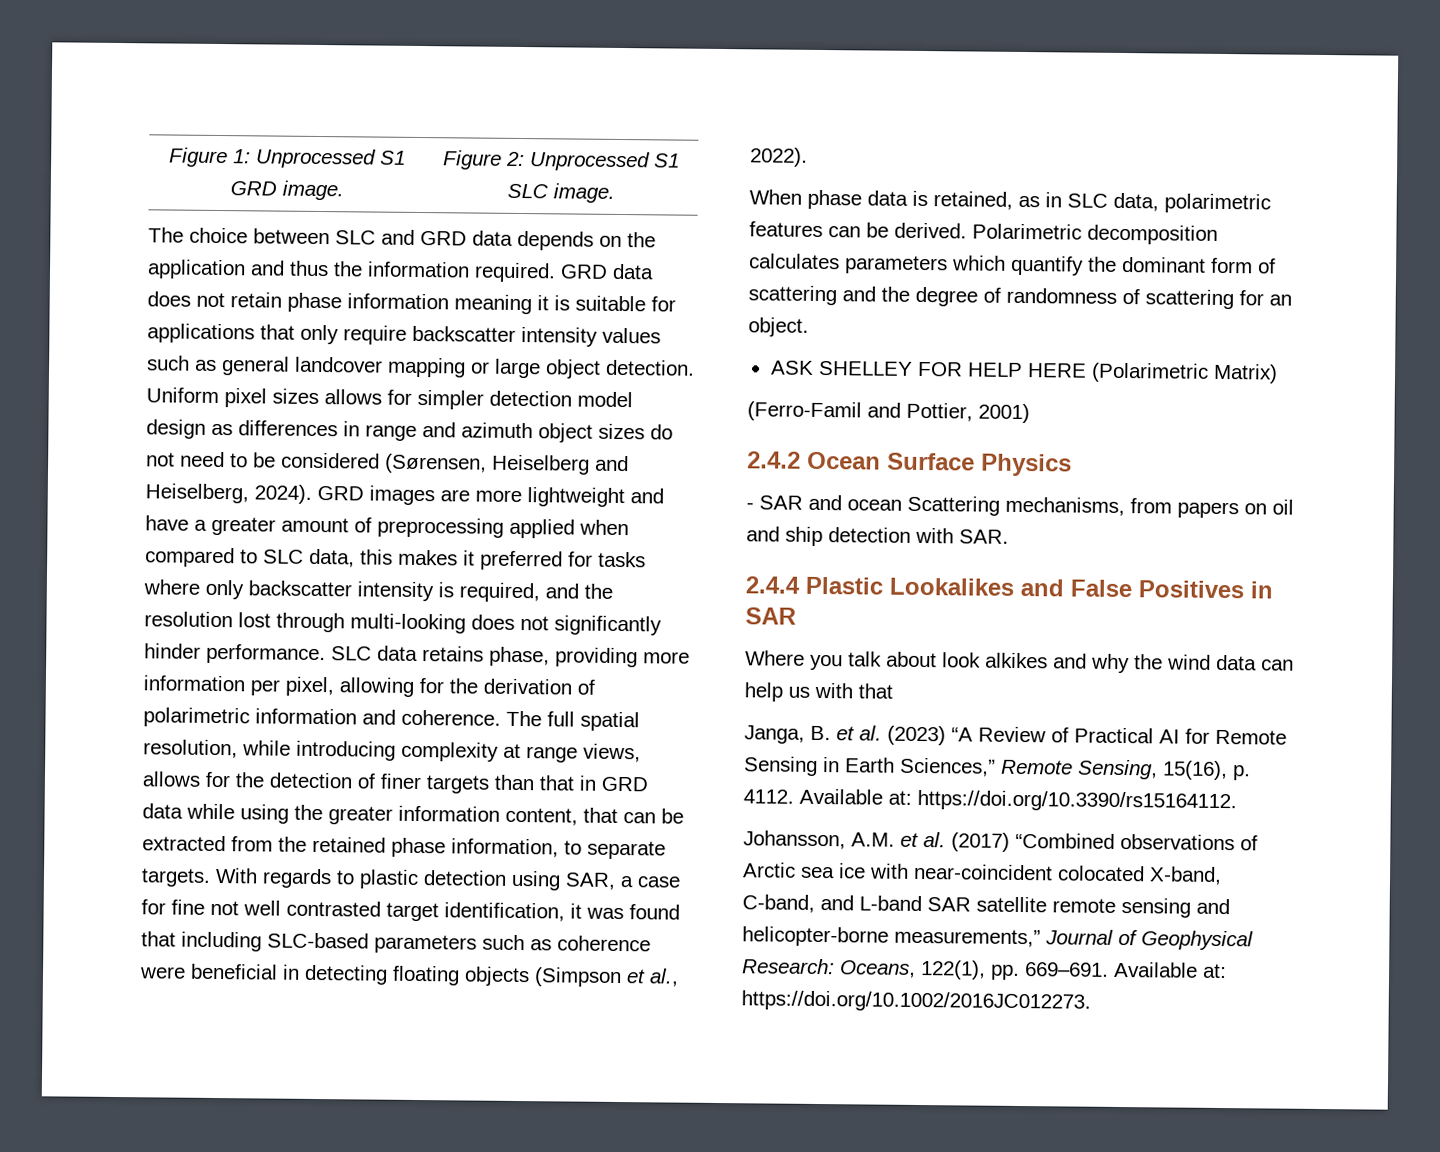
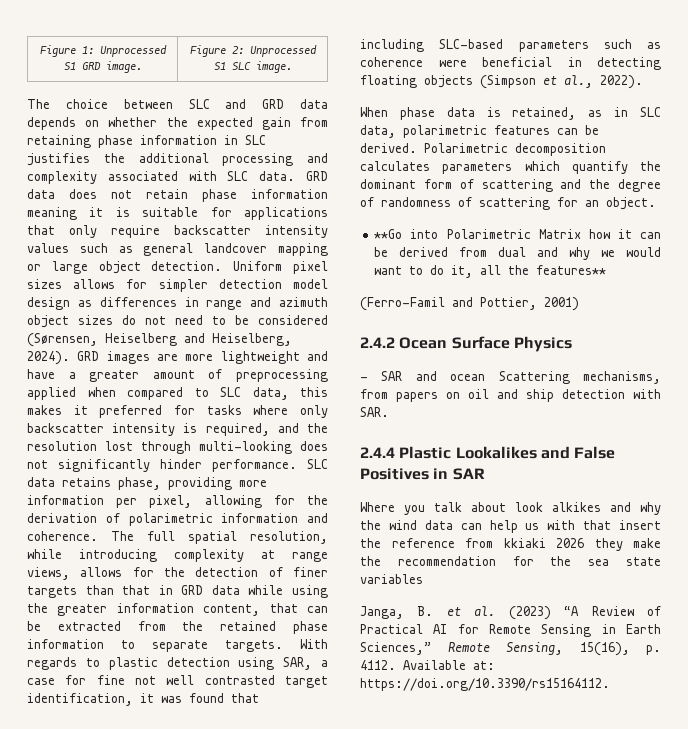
[627,232,656,248] [147,259,556,283] the application and thus the information required. -> [108,117,328,130] [27,135,266,148] [27,153,328,166] [27,171,296,184] whether the expected gain from retaining phase information in SLC justifies the additional processing and complexity associated with SLC data.
[451,838,559,858] information, -> [27,639,104,649] information
[770,360,1278,384] ASK SHELLEY FOR HELP HERE (Polarimetric Matrix) -> [374,229,661,239] [374,247,661,260] [374,265,607,278] **Go into Polarimetric Matrix how it can be derived from dual and why we would want to do it, all the features**
(893, 691) none -> [619,520,661,530] [360,538,661,551] [360,556,661,566] [360,574,423,584] insert the reference from kkiaki 2026 they make the recommendation for the sea state variables
[743,830,1258,852] [743,862,1222,885] [742,894,1230,918] [742,926,1254,951] [742,958,1227,980] [741,990,1091,1013] // Johansson, A.M. et al. (2017) “Combined observations of Arctic sea ice with near-coincident colocated X-band, C-band, and L-band SAR satellite remote sensing and helicopter-borne measurements,” Journal of Geophysical Research: Oceans, 122(1), pp. 669–691. Available at: https://doi.org/10.1002/2016JC012273. -> (610, 684) none

